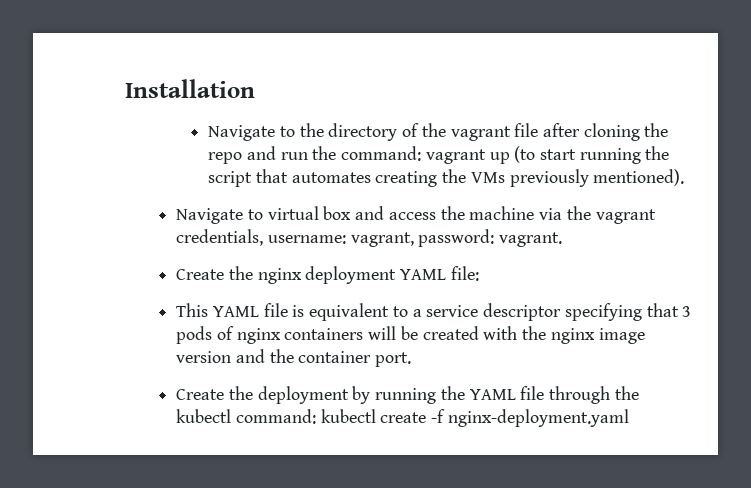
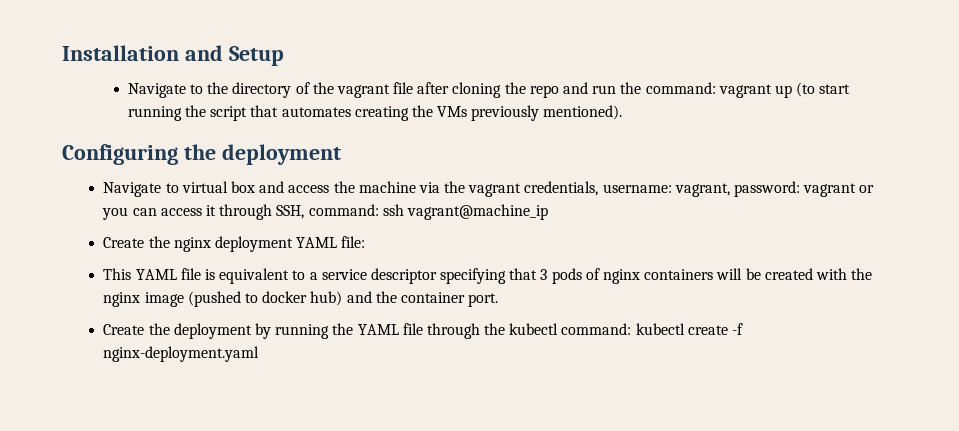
(255, 88) none -> [184,45,284,66] and Setup
(685, 177) none -> [62,144,341,165] // Configuring the deployment
[499,232,563,247] vagrant. -> [803,183,875,197] [102,204,548,220] vagrant or you can access it through SSH, command: ssh vagrant@machine_ip
[176,351,232,363] version -> [187,291,343,307] (pushed to docker hub)

